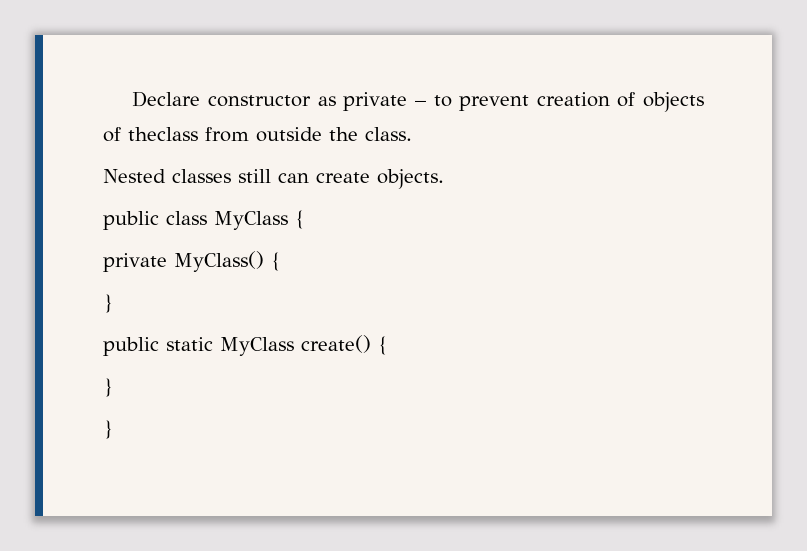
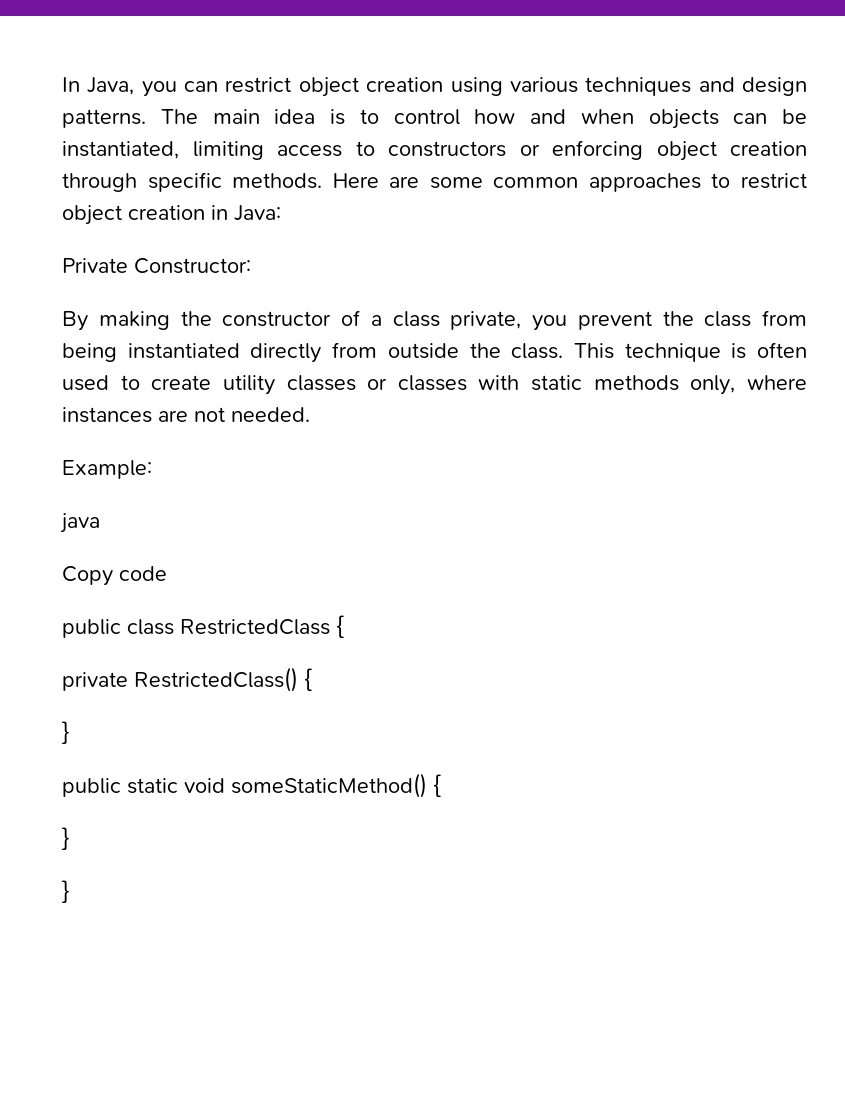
[132,91,704,112] [103,127,412,142] [103,169,444,189] Declare constructor as private – to prevent creation of objects of theclass from outside the class. // Nested classes still can create objects. -> [62,77,808,97] [62,109,807,129] [62,140,807,161] [62,172,807,192] [62,205,281,225] [62,258,251,274] [62,310,807,331] [62,342,807,363] [62,375,807,395] [62,407,310,423] [62,460,152,479] [60,513,100,533] [62,566,167,586] In Java, you can restrict object creation using various techniques and design patterns. The main idea is to control how and when objects can be instantiated, limiting access to constructors or enforcing object creation through specific methods. Here are some common approaches to restrict object creation in Java: // Private Constructor: // By making the constructor of a class private, you prevent the class from being instantiated directly from outside the class. This technique is often used to create utility classes or classes with static methods only, where instances are not needed. // Example: // java // Copy code
[214,211,288,230] MyClass -> [180,619,330,635] RestrictedClass
[174,251,264,272] MyClass() -> [134,667,298,692] RestrictedClass()
[220,335,371,356] MyClass create() -> [184,773,427,798] void someStaticMethod()

